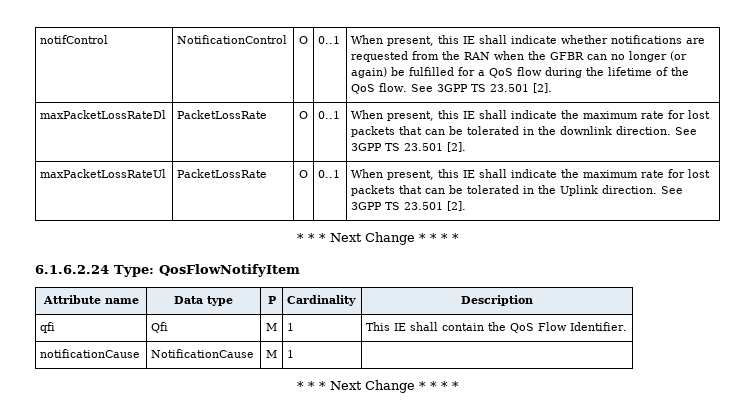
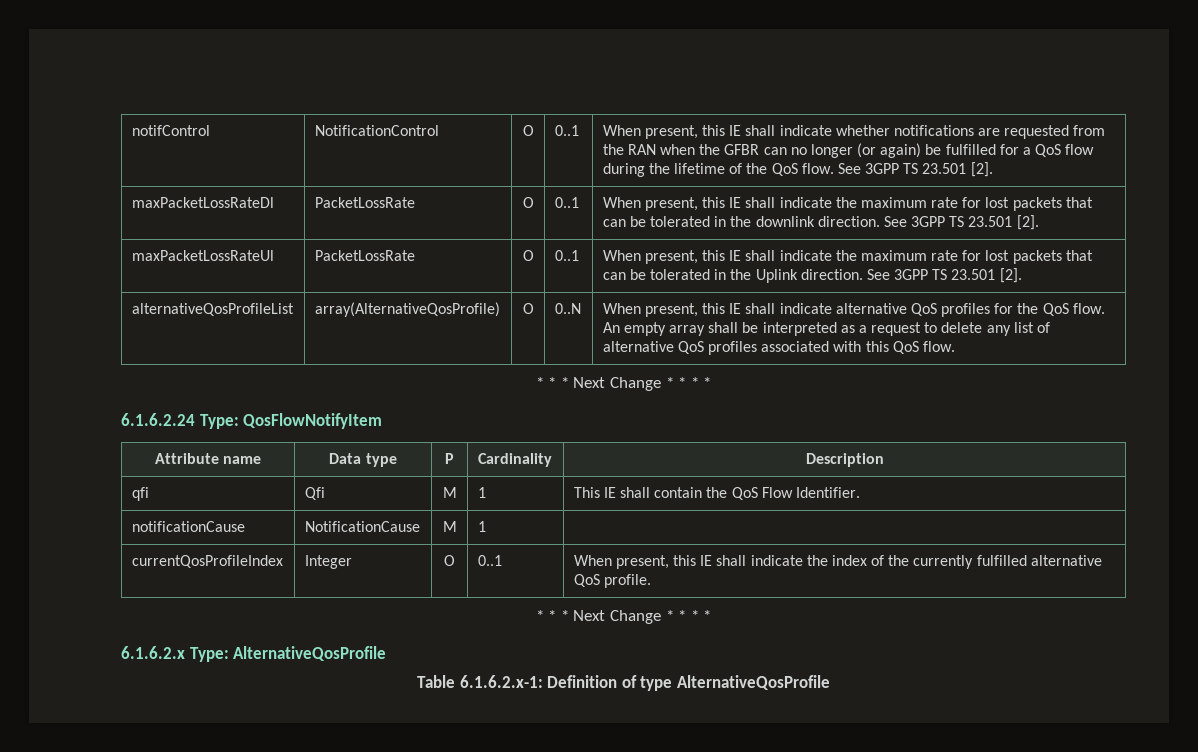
(467, 206) none -> [131,303,294,316] [314,302,500,317] [522,303,534,314] [554,303,581,314] [602,303,1105,317] [602,322,1051,336] [602,341,955,355] // alternativeQosProfileList | array(AlternativeQosProfile) | O | 0..N | When present, this IE shall indicate alternative QoS profiles for the QoS flow. An empty array shall be interpreted as a request to delete any list of alternative QoS profiles associated with this QoS flow.
[297,380,459,393] // * * * Next Change * * * * -> [131,555,283,568] [304,555,352,569] [444,555,455,566] [477,555,502,566] [573,555,1102,569] [573,574,651,588] [535,610,712,624] [121,646,387,662] [417,675,830,691] // currentQosProfileIndex | Integer | O | 0..1 | When present, this IE shall indicate the index of the currently fulfilled alternative QoS profile. // * * * Next Change * * * * // 6.1.6.2.x Type: AlternativeQosProfile // Table 6.1.6.2.x-1: Definition of type AlternativeQosProfile

